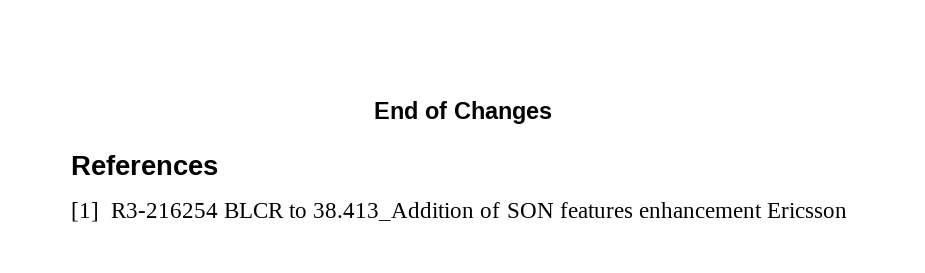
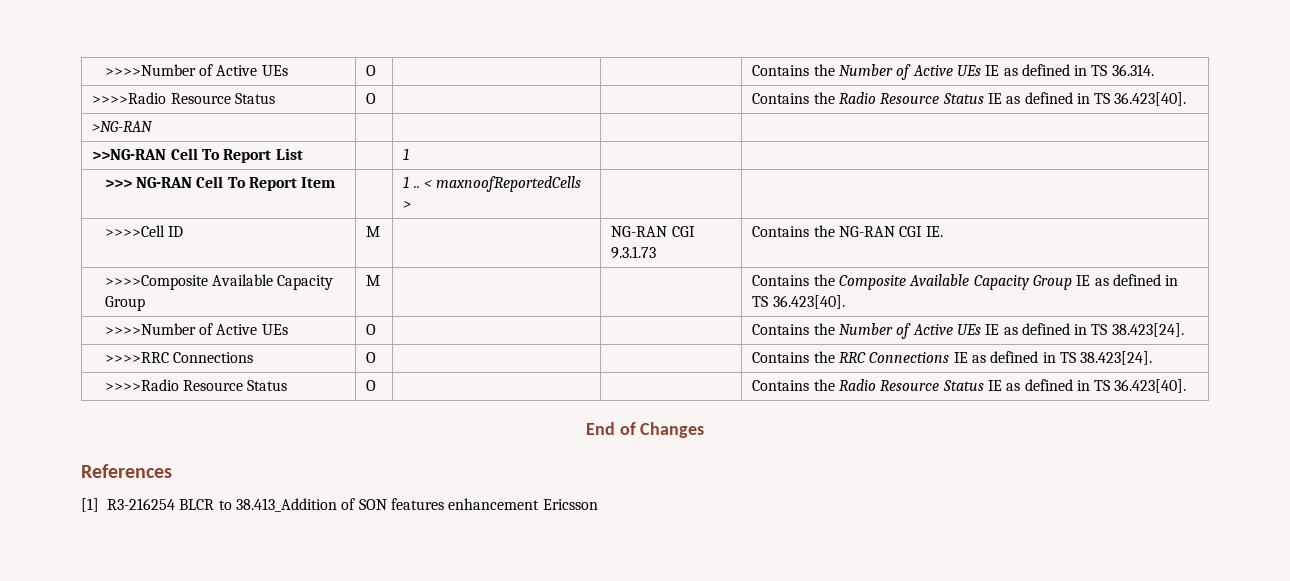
(373, 110) none -> [104,64,288,76] [366,65,377,76] [752,64,1154,80] [92,92,275,104] [366,93,377,104] [752,92,1187,106] [92,121,154,132] [92,148,303,163] [403,148,410,160] [104,176,336,191] [403,176,582,192] [403,201,412,209] [104,225,184,237] [366,226,381,237] [611,226,695,237] [611,246,657,259] [752,225,943,237] [104,274,334,290] [104,296,145,311] [366,275,381,286] [752,274,1179,290] [752,295,845,309] [104,323,288,335] [366,324,377,335] [752,323,1184,339] [104,352,254,363] [366,352,377,363] [752,351,1153,365] [104,379,288,391] [366,380,377,391] [752,379,1187,393] >>>>Number of Active UEs | O | | | Contains the Number of Active UEs IE as defined in TS 36.314. // >>>>Radio Resource Status | O | | | Contains the Radio Resource Status IE as defined in TS 36.423[40]. // >NG-RAN | | | | // >>NG-RAN Cell To Report List | | 1 | | // >>> NG-RAN Cell To Report Item | | 1 .. < maxnoofReportedCells > | | // >>>>Cell ID | M | | NG-RAN CGI 9.3.1.73 | Contains the NG-RAN CGI IE. // >>>>Composite Available Capacity Group | M | | | Contains the Composite Available Capacity Group IE as defined in TS 36.423[40]. // >>>>Number of Active UEs | O | | | Contains the Number of Active UEs IE as defined in TS 38.423[24]. // >>>>RRC Connections | O | | | Contains the RRC Connections IE as defined in TS 38.423[24]. // >>>>Radio Resource Status | O | | | Contains the Radio Resource Status IE as defined in TS 36.423[40]. //

